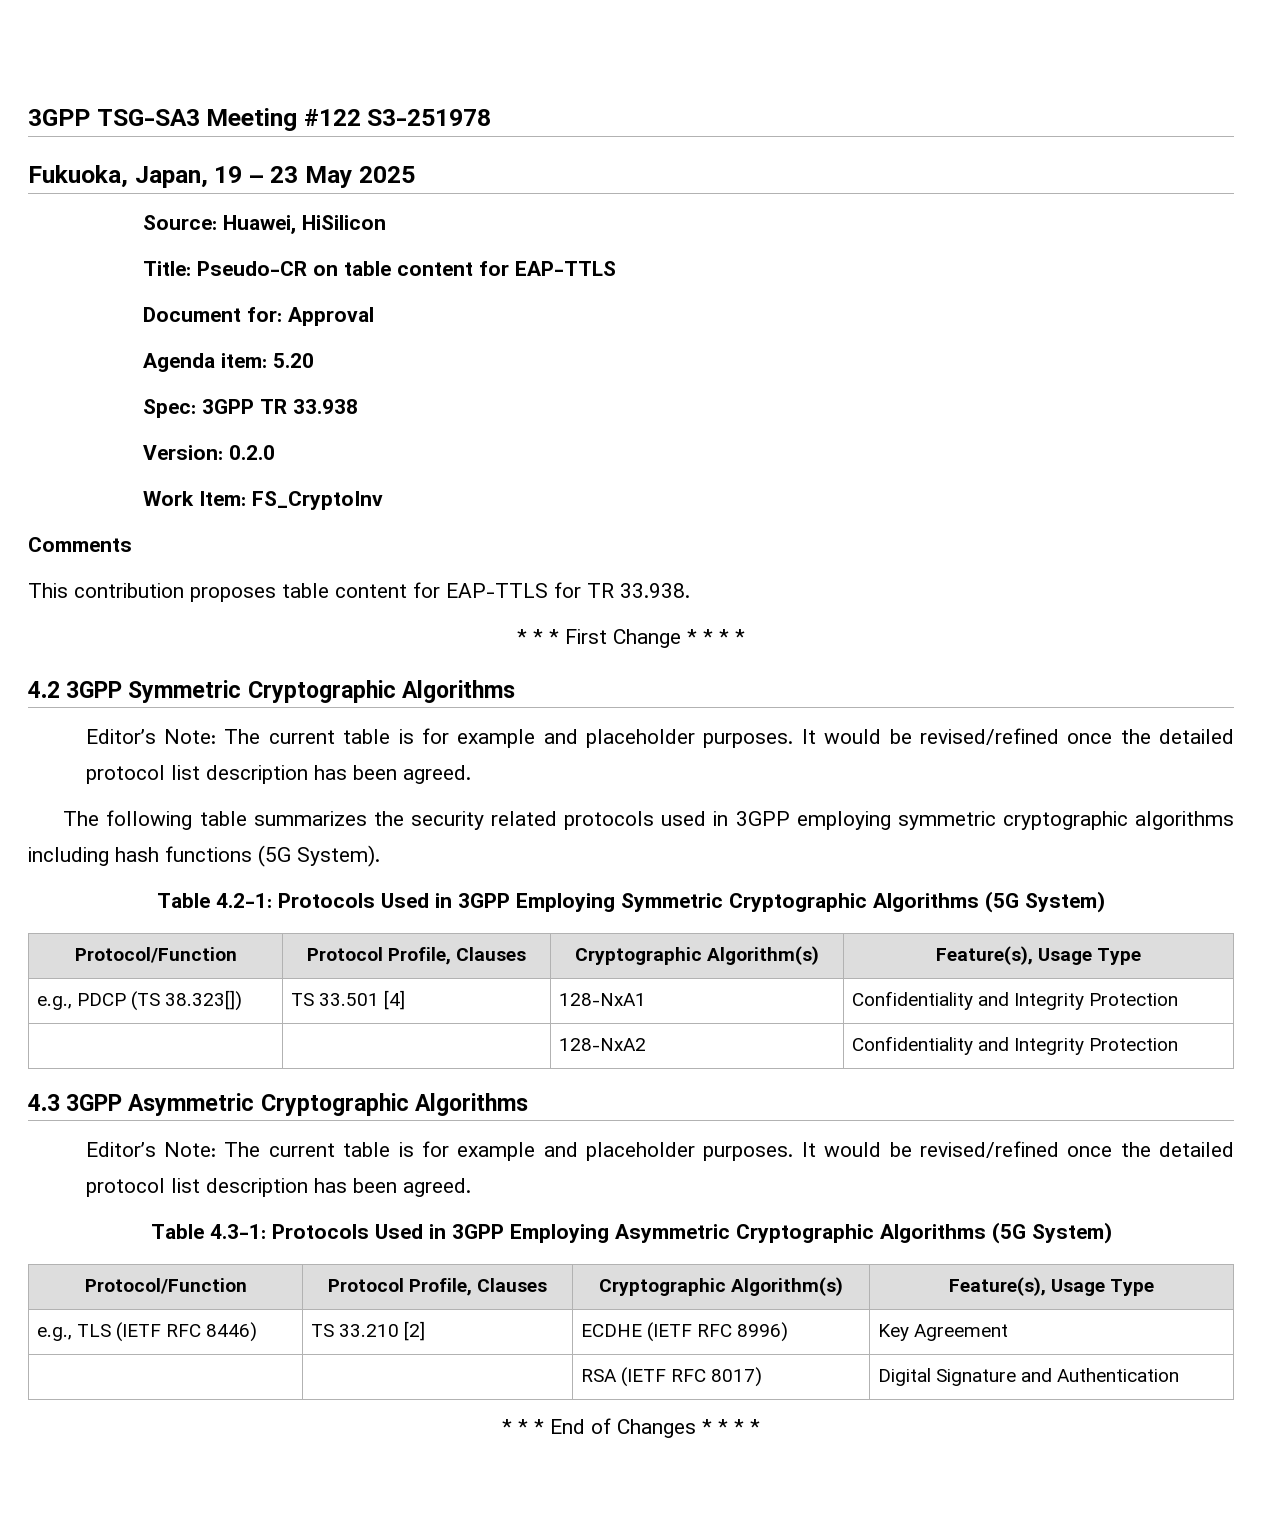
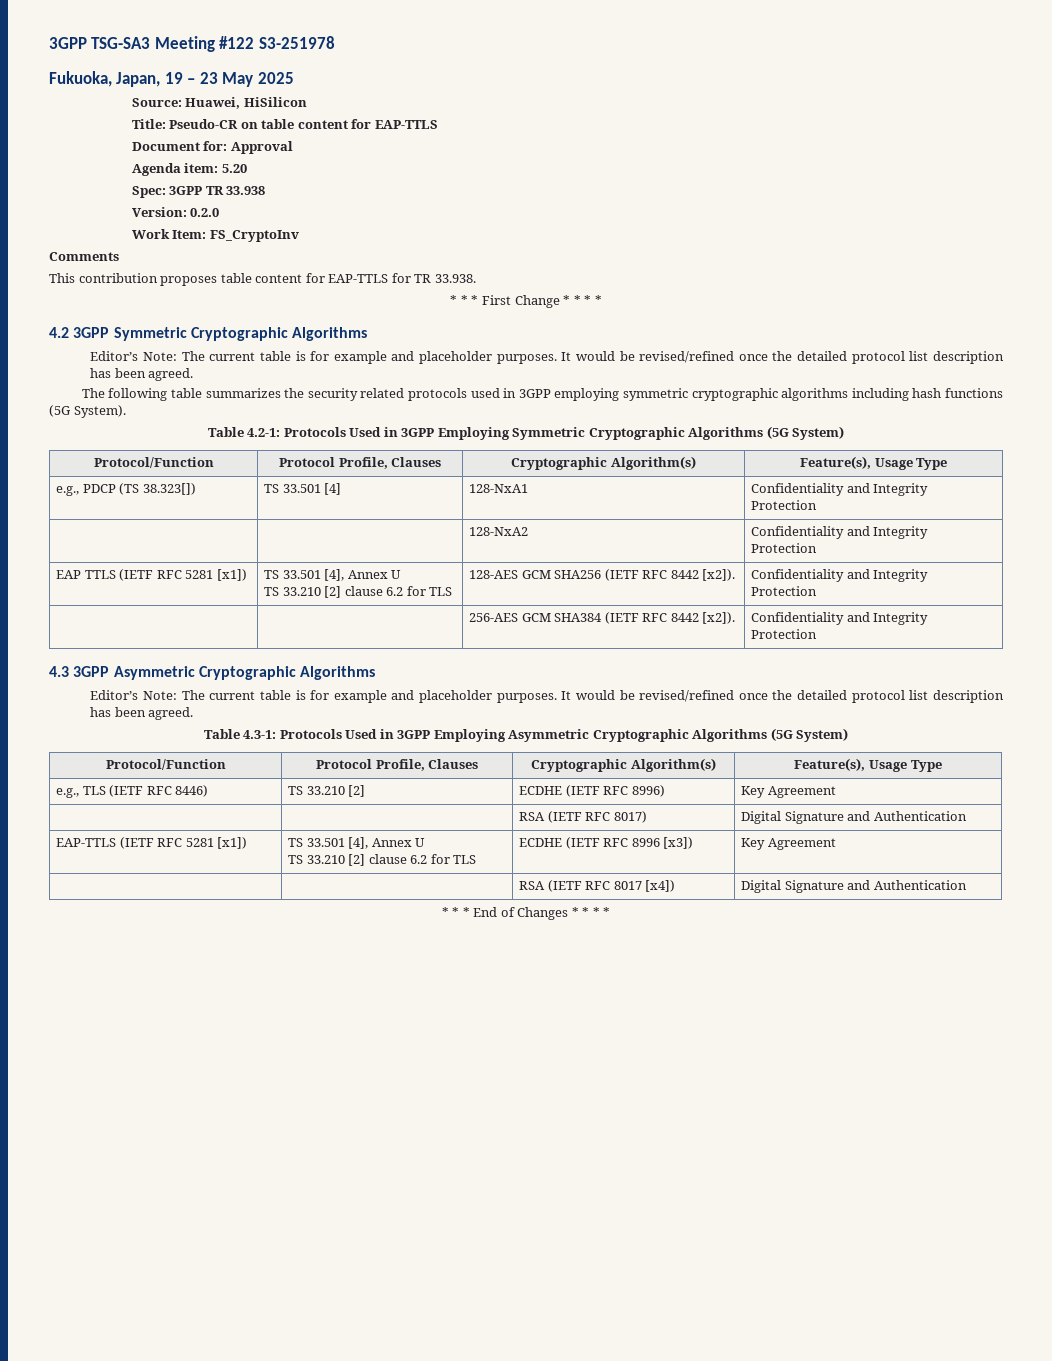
(1178, 1044) none -> [56,569,247,581] [264,569,402,581] [264,586,453,598] [469,569,736,581] [751,569,929,582] [751,586,818,596] [469,612,736,624] [751,612,929,625] [751,629,818,639] // EAP TTLS (IETF RFC 5281 [x1]) | TS 33.501 [4], Annex U // TS 33.210 [2] clause 6.2 for TLS | 128-AES GCM SHA256 (IETF RFC 8442 [x2]). | Confidentiality and Integrity Protection // | | 256-AES GCM SHA384 (IETF RFC 8442 [x2]). | Confidentiality and Integrity Protection
(1179, 1375) none -> [56,837,248,849] [288,837,426,849] [288,854,477,866] [519,837,694,849] [741,838,836,850] [519,880,676,892] [741,880,967,893] // EAP-TTLS (IETF RFC 5281 [x1]) | TS 33.501 [4], Annex U // TS 33.210 [2] clause 6.2 for TLS | ECDHE (IETF RFC 8996 [x3]) | Key Agreement // | | RSA (IETF RFC 8017 [x4]) | Digital Signature and Authentication

